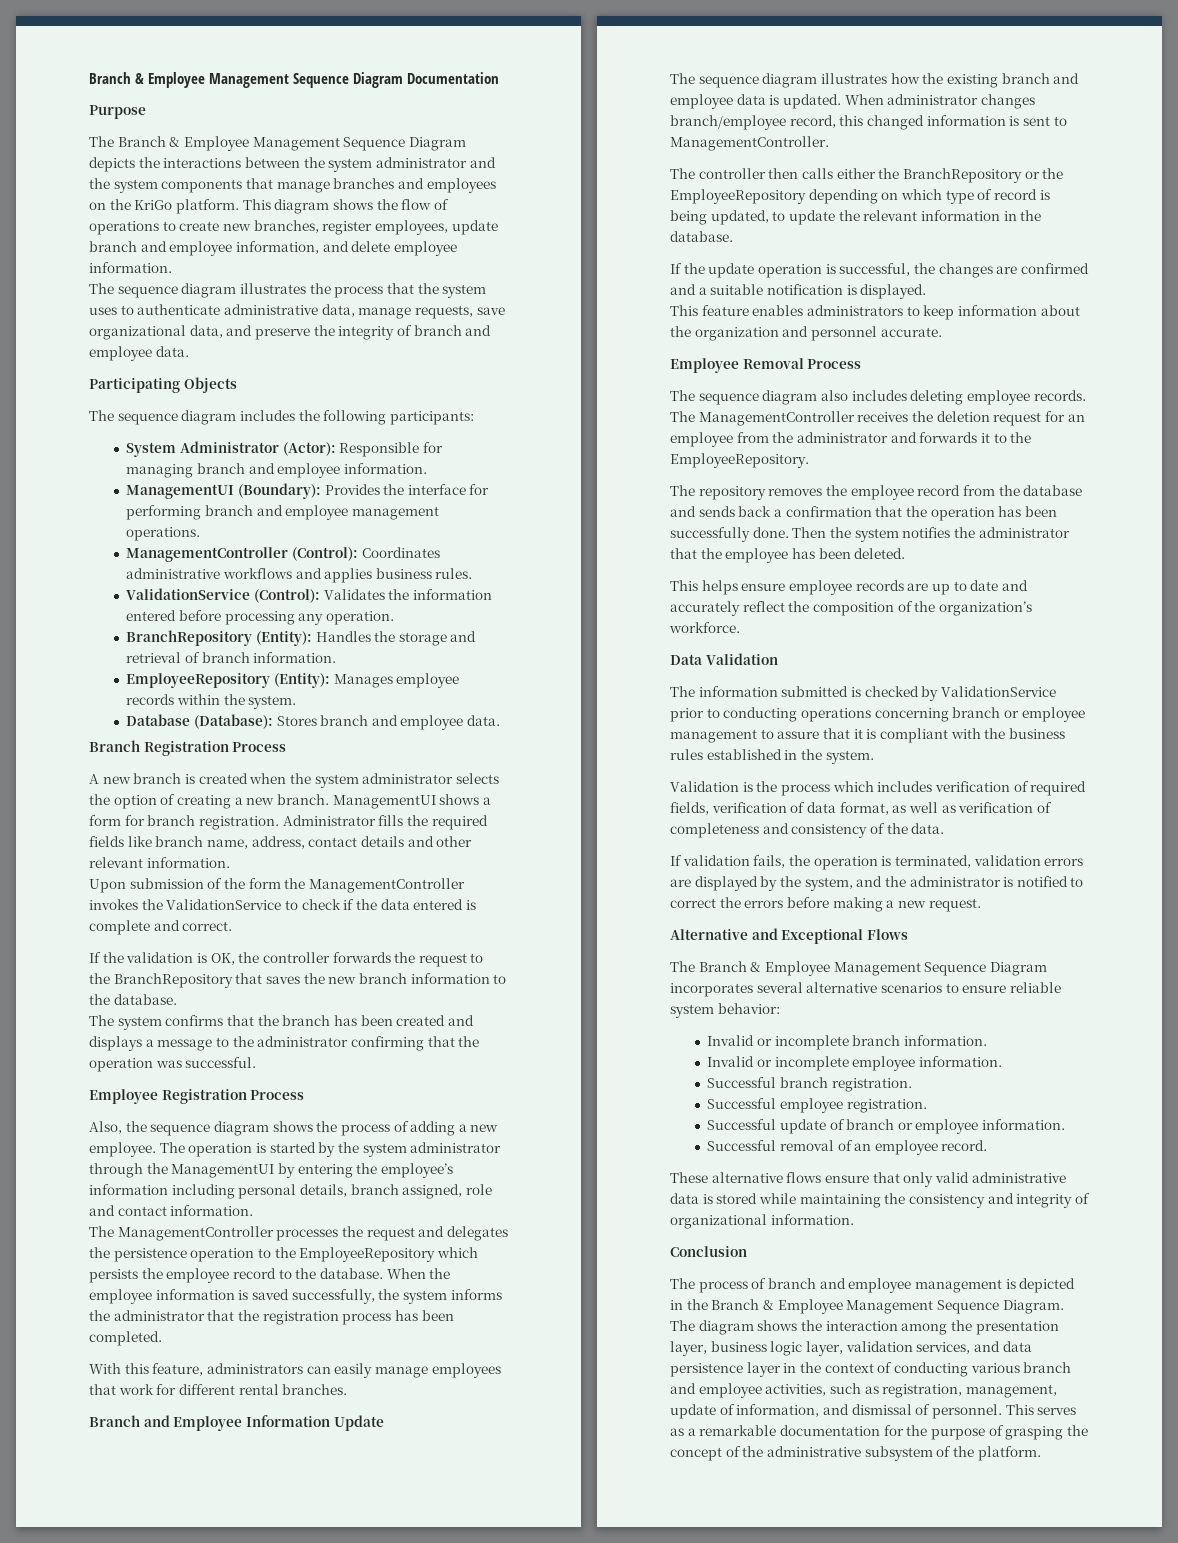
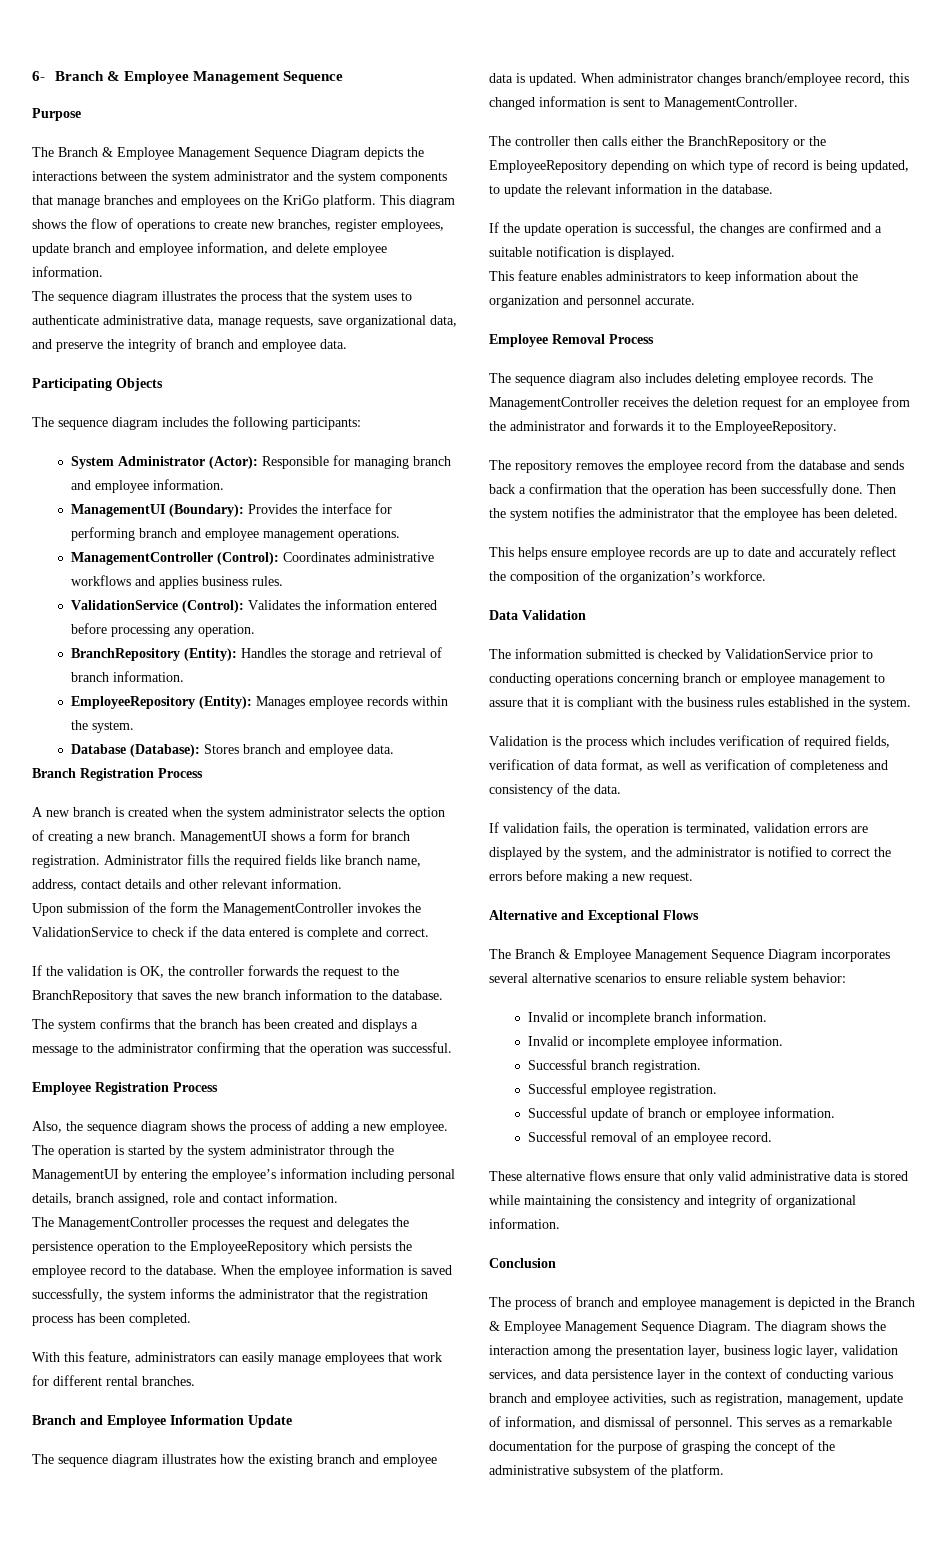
[89,72,499,88] Branch & Employee Management Sequence Diagram Documentation -> [32,71,344,84] 6- Branch & Employee Management Sequence

